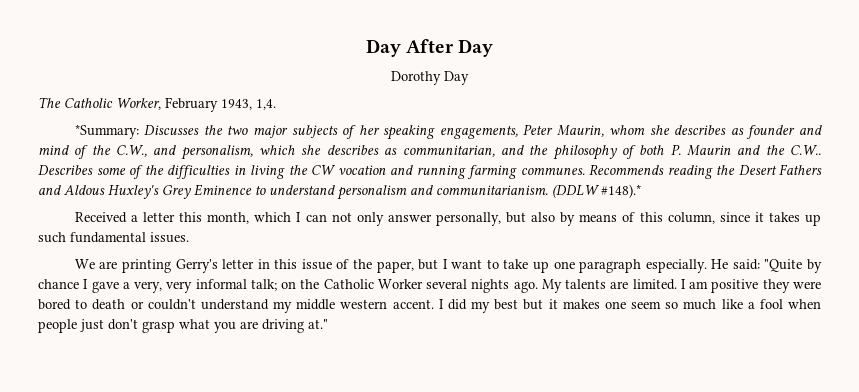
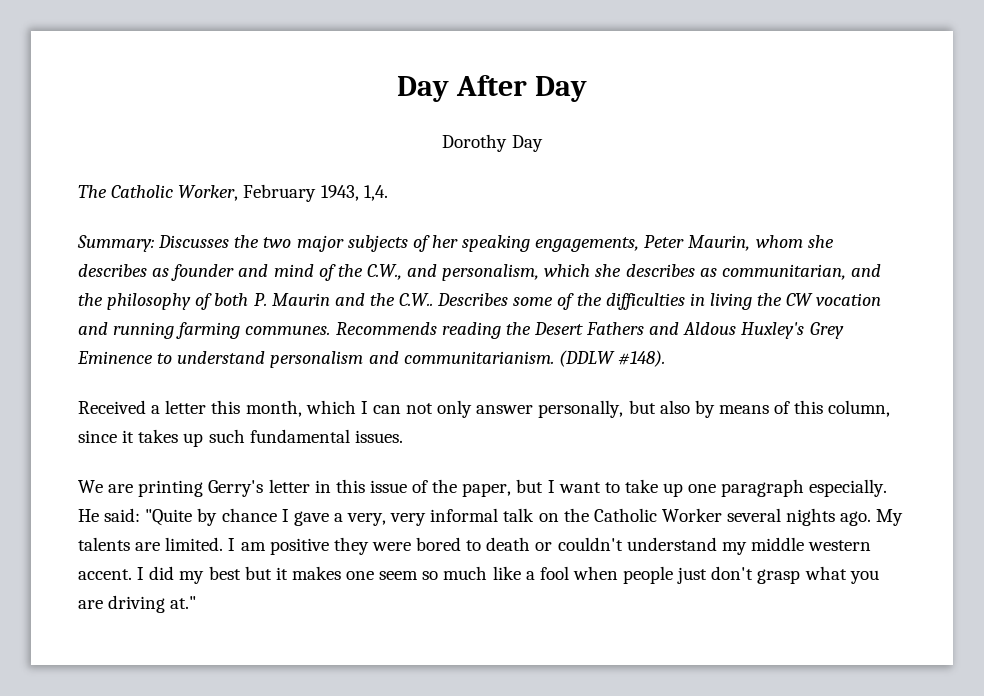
[74,124,139,139] *Summary: -> [77,235,154,252] Summary:
[601,184,641,198] #148).* -> [617,350,665,367] #148).
[250,279,277,291] talk; -> [503,508,535,522] talk

